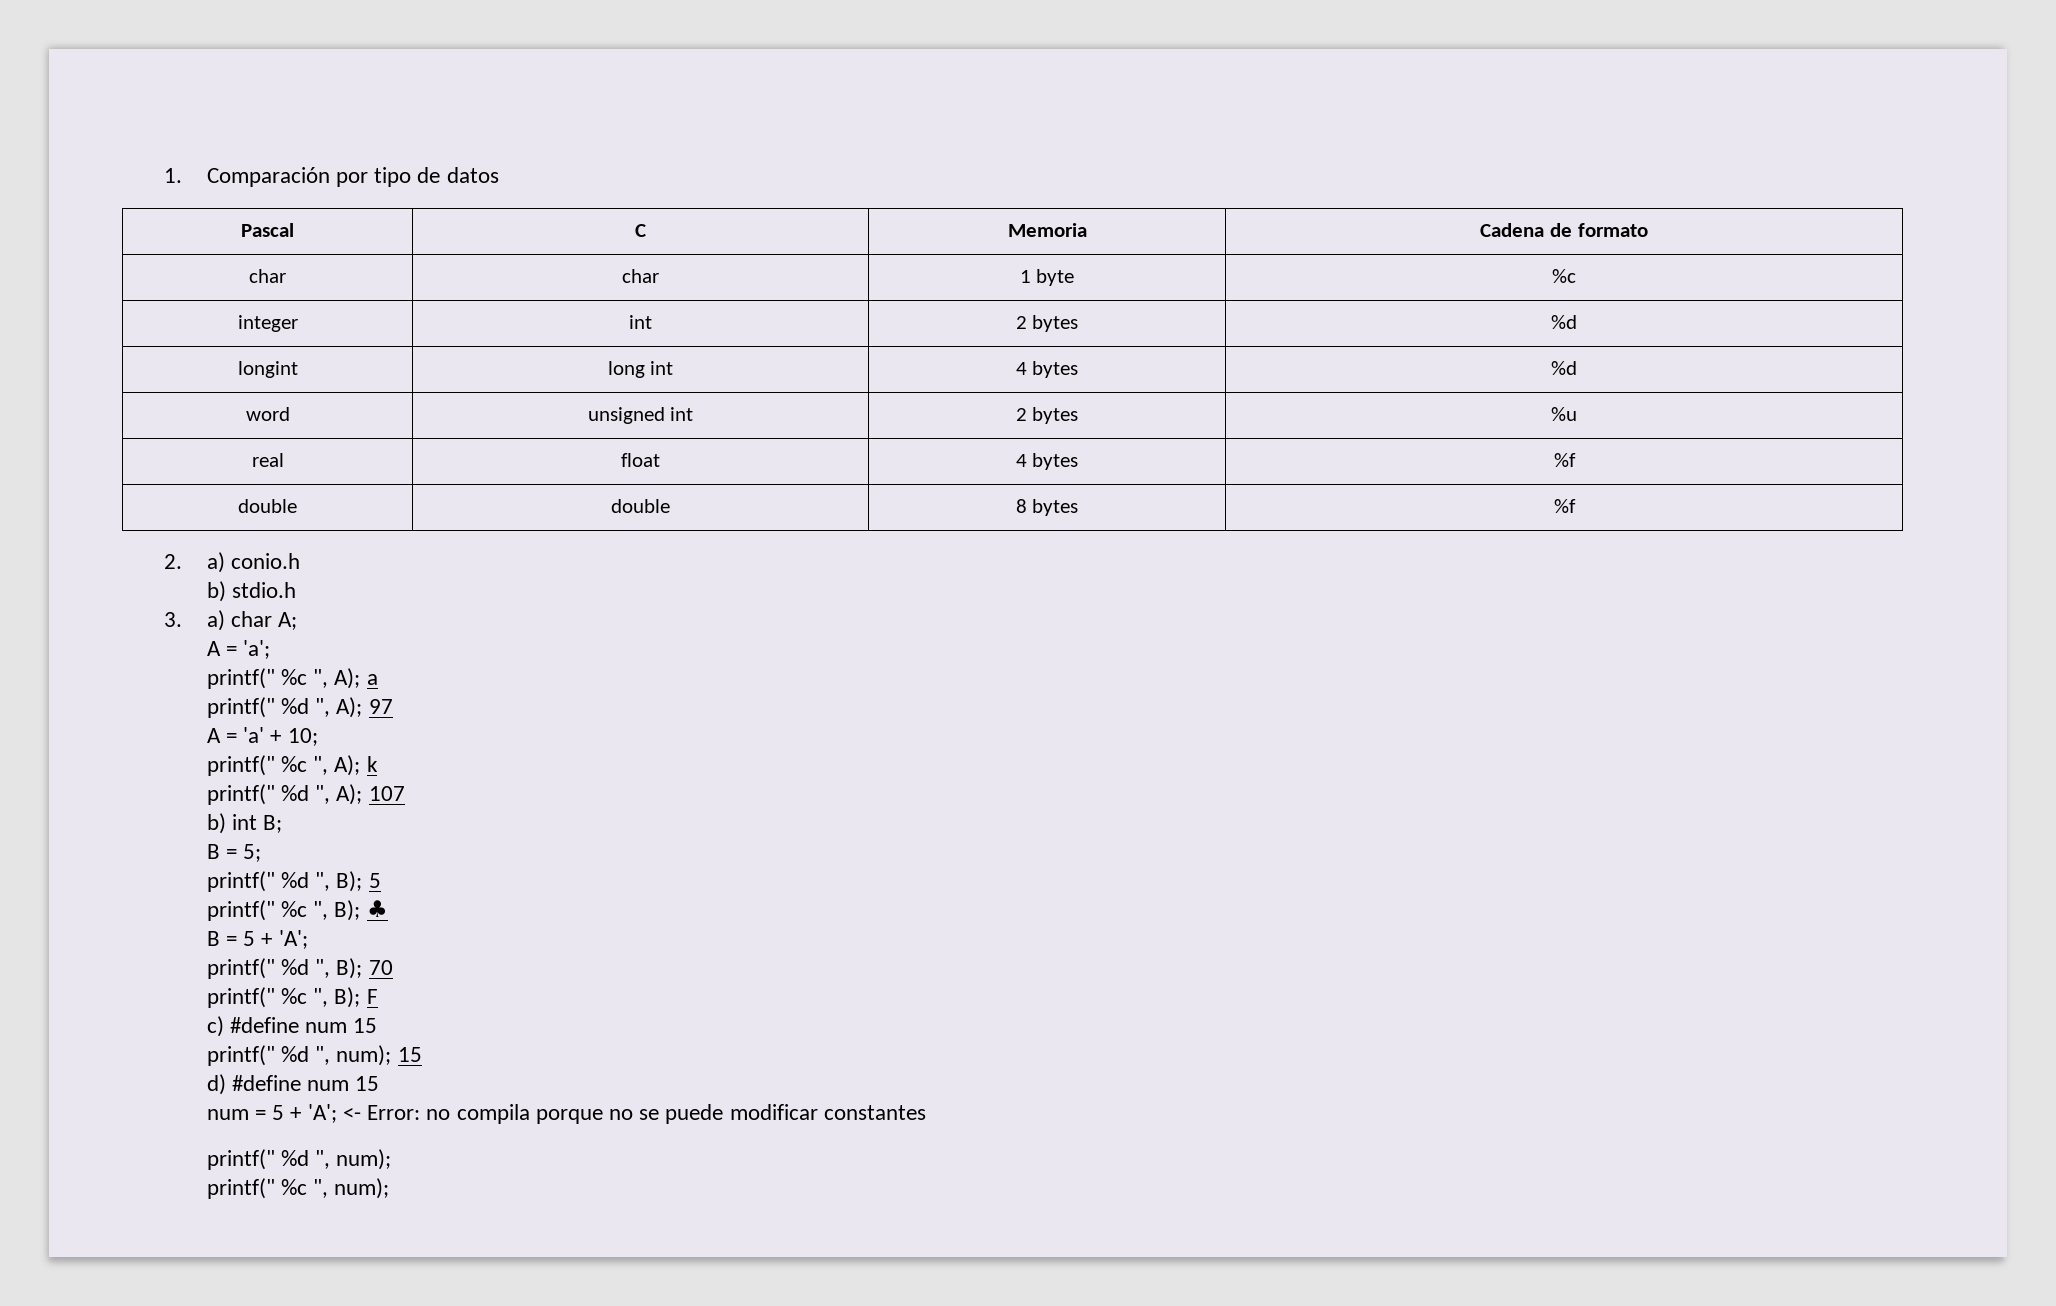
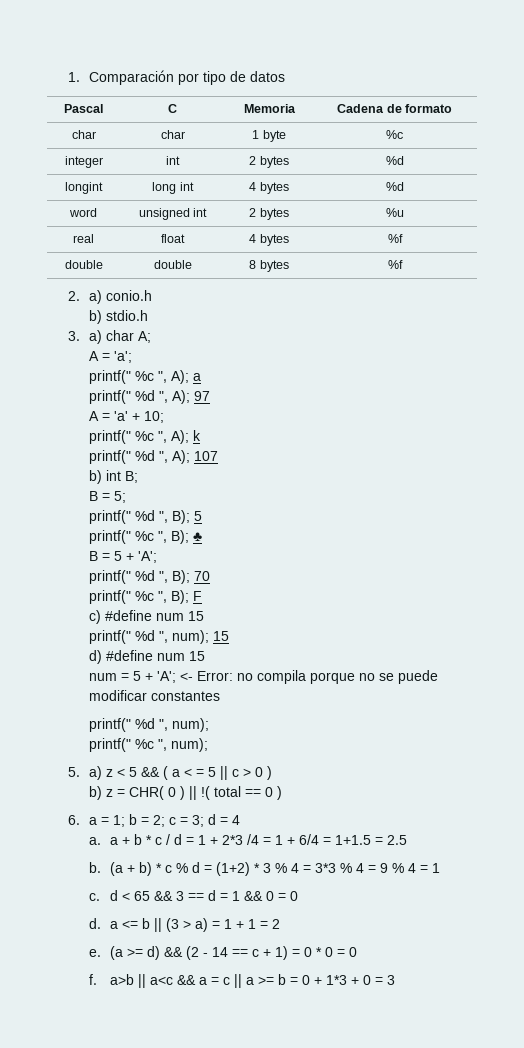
(390, 1188) none -> [68,766,273,780] [89,786,283,800] [68,814,241,827] [89,834,408,845] [89,862,441,876] [89,890,299,901] [89,918,281,932] [89,946,358,960] [89,974,396,988] // 5. a) z < 5 && ( a < = 5 || c > 0 ) // b) z = CHR( 0 ) || !( total == 0 ) // 6. a = 1; b = 2; c = 3; d = 4 // a. a + b * c / d = 1 + 2*3 /4 = 1 + 6/4 = 1+1.5 = 2.5 // b. (a + b) * c % d = (1+2) * 3 % 4 = 3*3 % 4 = 9 % 4 = 1 // c. d < 65 && 3 == d = 1 && 0 = 0 // d. a <= b || (3 > a) = 1 + 1 = 2 // e. (a >= d) && (2 - 14 == c + 1) = 0 * 0 = 0 // f. a>b || a<c && a = c || a >= b = 0 + 1*3 + 0 = 3

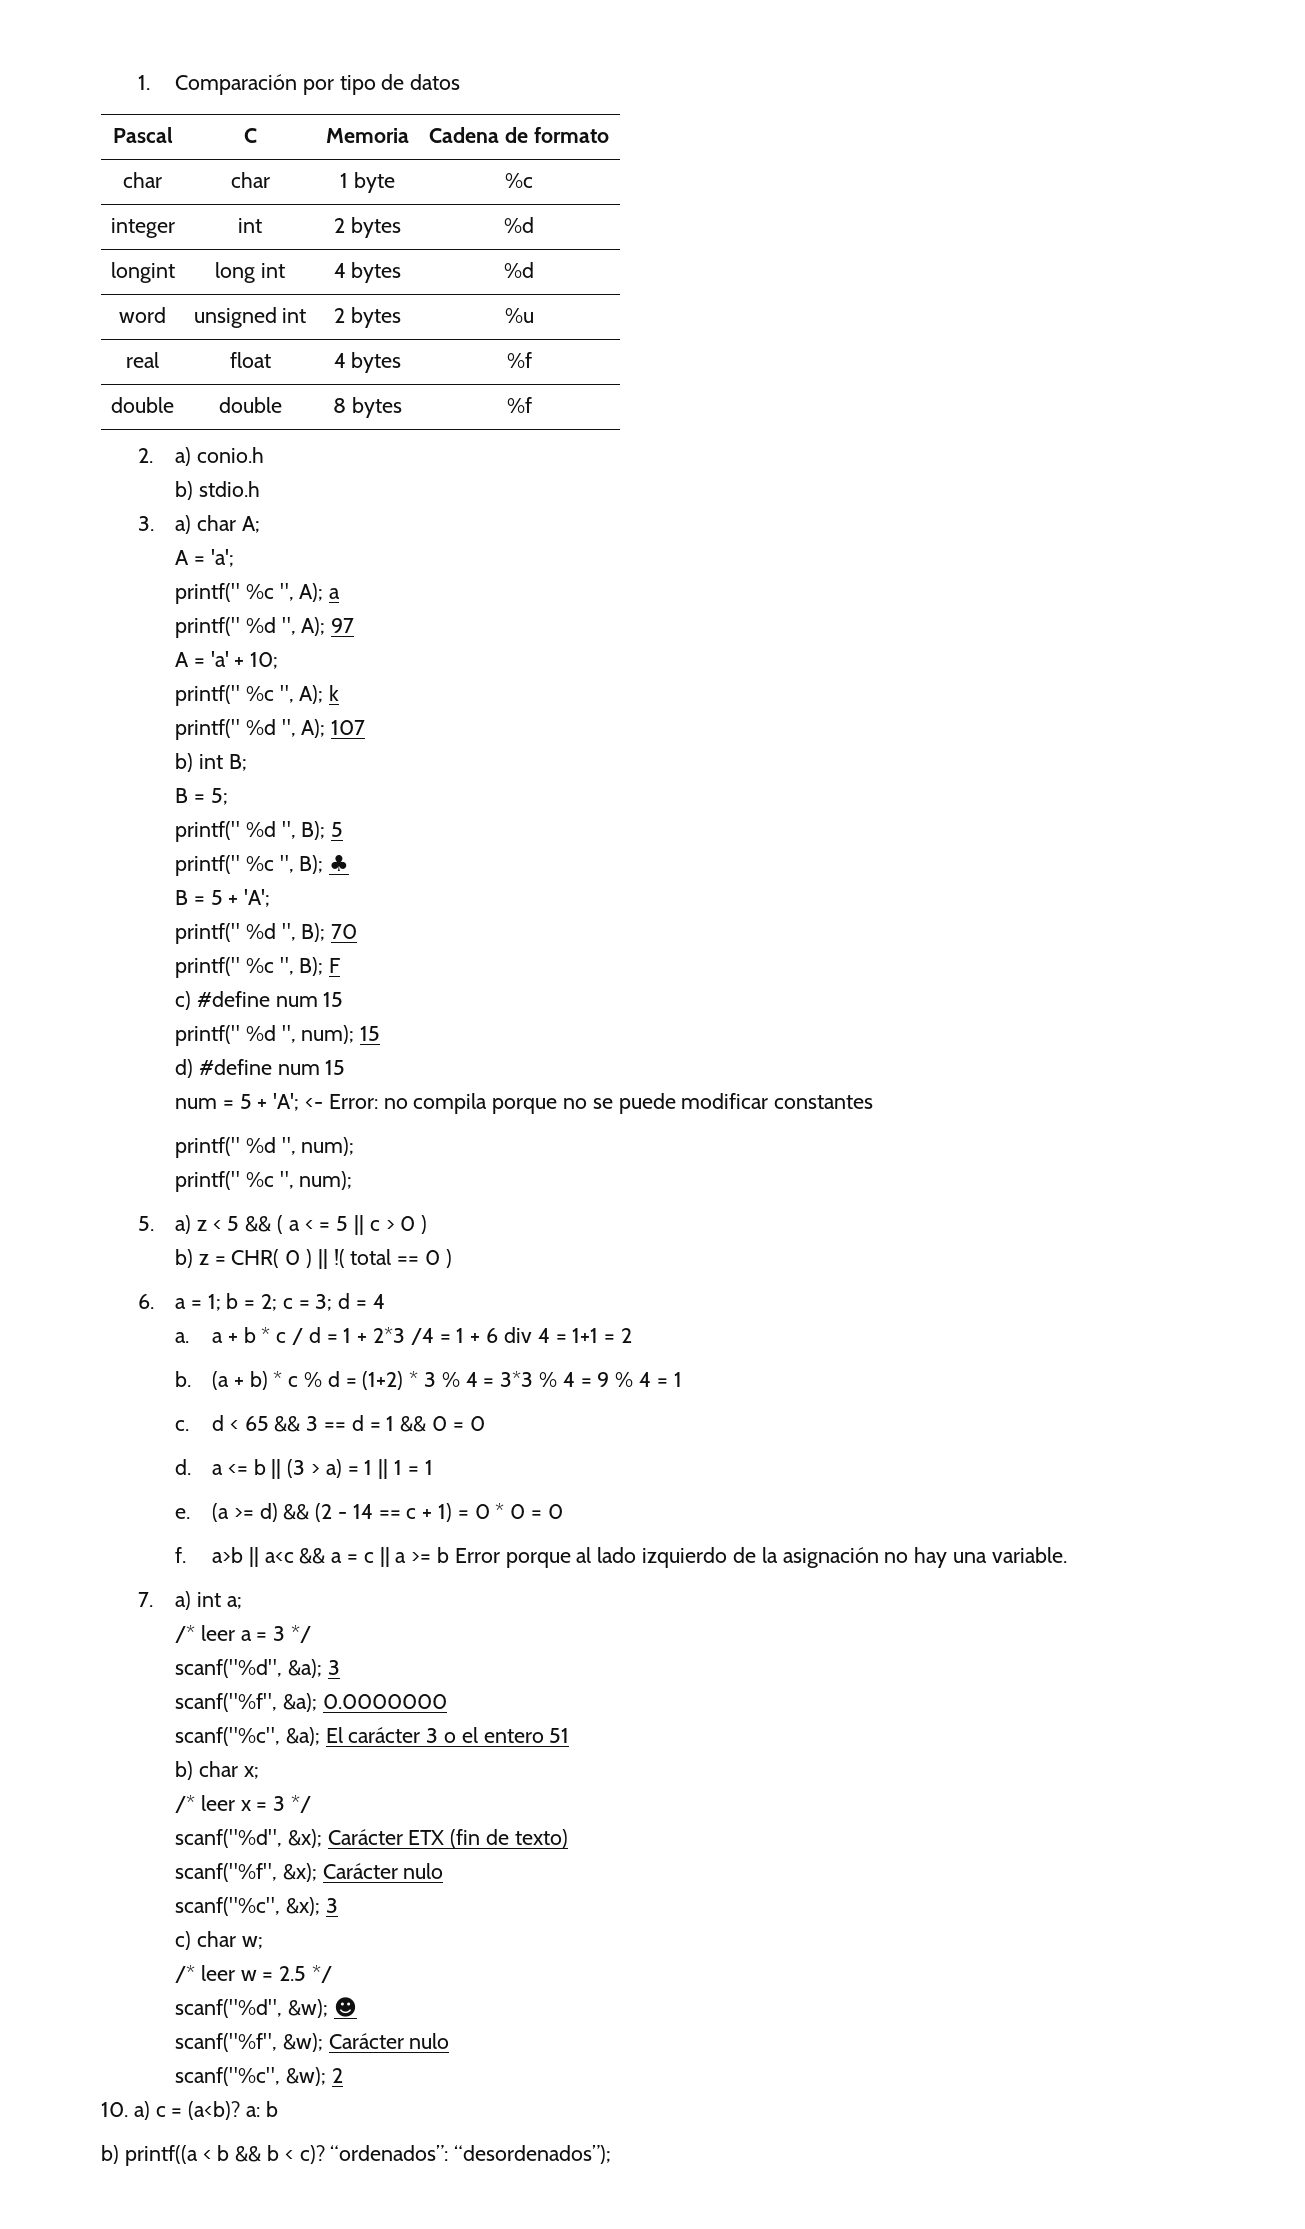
[299,834,408,845] 6/4 = 1+1.5 = 2.5 -> [486,1327,632,1343] 6 div 4 = 1+1 = 2
[236,921,245,929] + -> [378,1459,389,1479] ||
[272,919,281,929] 2 -> [424,1460,433,1475] 1
[290,975,396,985] = 0 + 1*3 + 0 = 3 -> [454,1547,1067,1568] [138,1591,242,1610] [175,1625,312,1643] [175,1659,340,1678] [175,1693,447,1712] [175,1727,570,1746] [175,1761,259,1780] [175,1795,312,1813] [175,1829,568,1848] [175,1863,444,1882] [175,1897,338,1916] [175,1931,263,1950] [175,1965,333,1983] [175,1997,357,2018] [175,2033,450,2052] [175,2067,343,2086] [101,2101,278,2120] [101,2145,612,2166] Error porque al lado izquierdo de la asignación no hay una variable. // 7. a) int a; // /* leer a = 3 */ // scanf("%d", &a); 3 // scanf("%f", &a); 0.0000000 // scanf("%c", &a); El carácter 3 o el entero 51 // b) char x; // /* leer x = 3 */ // scanf("%d", &x); Carácter ETX (fin de texto) // scanf("%f", &x); Carácter nulo // scanf("%c", &x); 3 // c) char w; // /* leer w = 2.5 */ // scanf("%d", &w); ☻ // scanf("%f", &w); Carácter nulo // scanf("%c", &w); 2 // 10. a) c = (a<b)? a: b // b) printf((a < b && b < c)? “ordenados”: “desordenados”);

